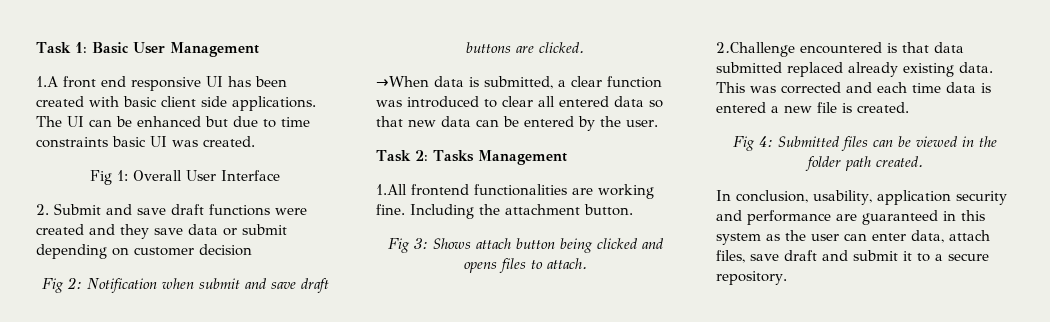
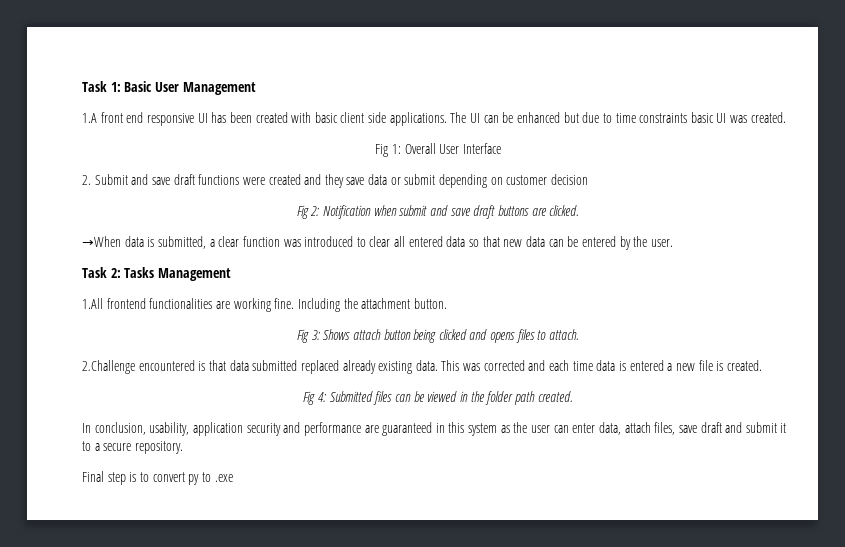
(787, 278) none -> [82,471,233,485] // Final step is to convert py to .exe

